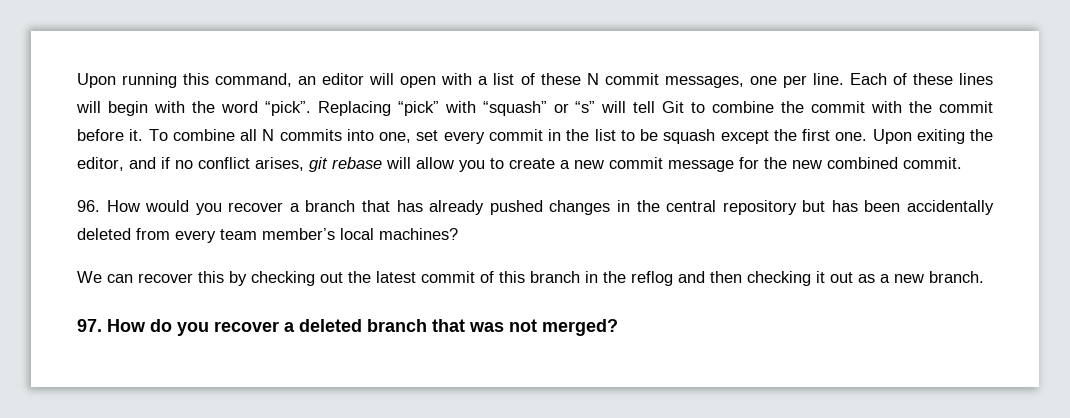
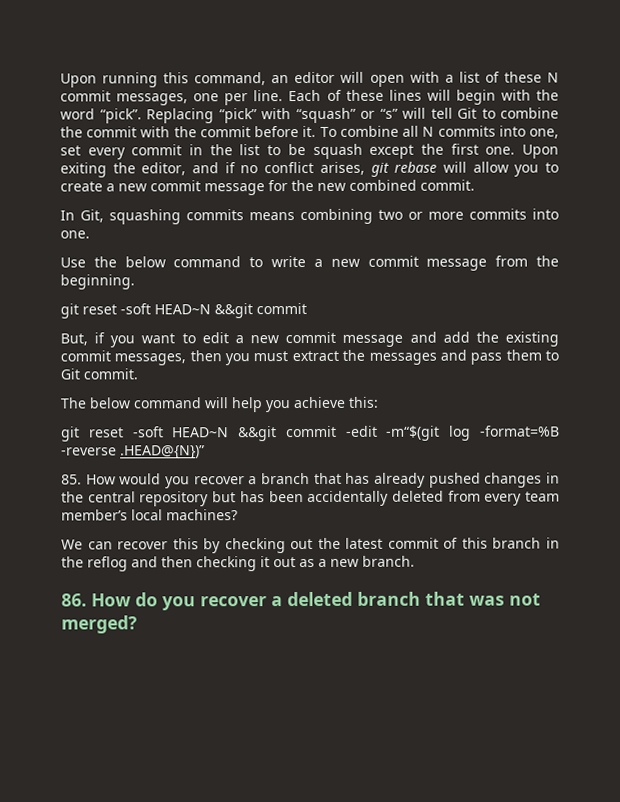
[77,200,100,212] 96. -> [60,208,559,225] [60,230,90,239] [60,255,559,271] [60,274,135,290] [60,303,307,319] [60,331,559,348] [60,349,560,366] [60,368,138,380] [60,396,379,413] [61,425,560,442] [61,445,205,460] [61,474,82,485] In Git, squashing commits means combining two or more commits into one. // Use the below command to write a new commit message from the beginning. // git reset -soft HEAD~N &&git commit // But, if you want to edit a new commit message and add the existing commit messages, then you must extract the messages and pass them to Git commit. // The below command will help you achieve this: // git reset -soft HEAD~N &&git commit -edit -m“$(git log -format=%B -reverse .HEAD@{N})” // 85.
[77,319,102,332] 97. -> [61,593,87,607] 86.

